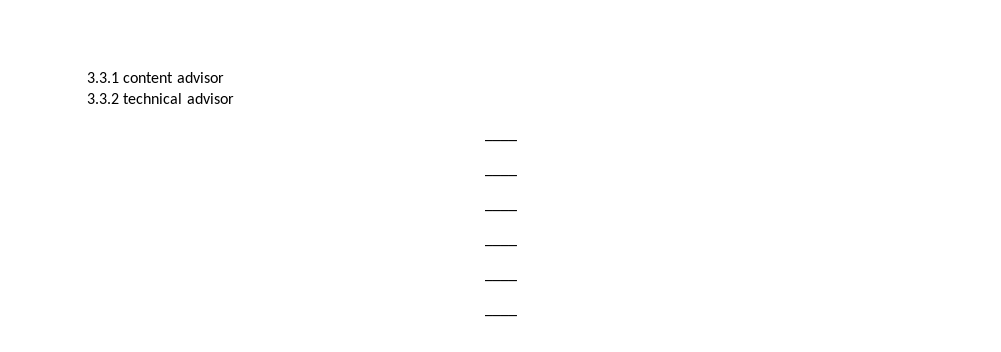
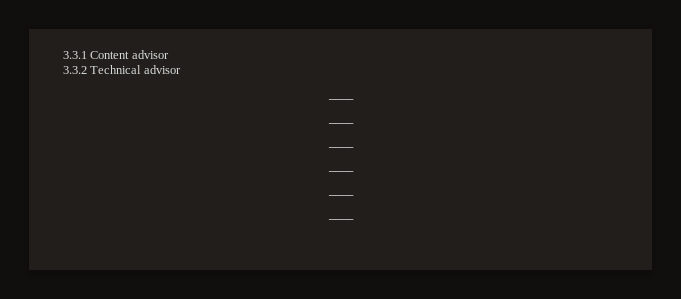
[123,72,174,83] content -> [90,51,130,59] Content
[123,93,183,104] technical -> [90,65,142,74] Technical

